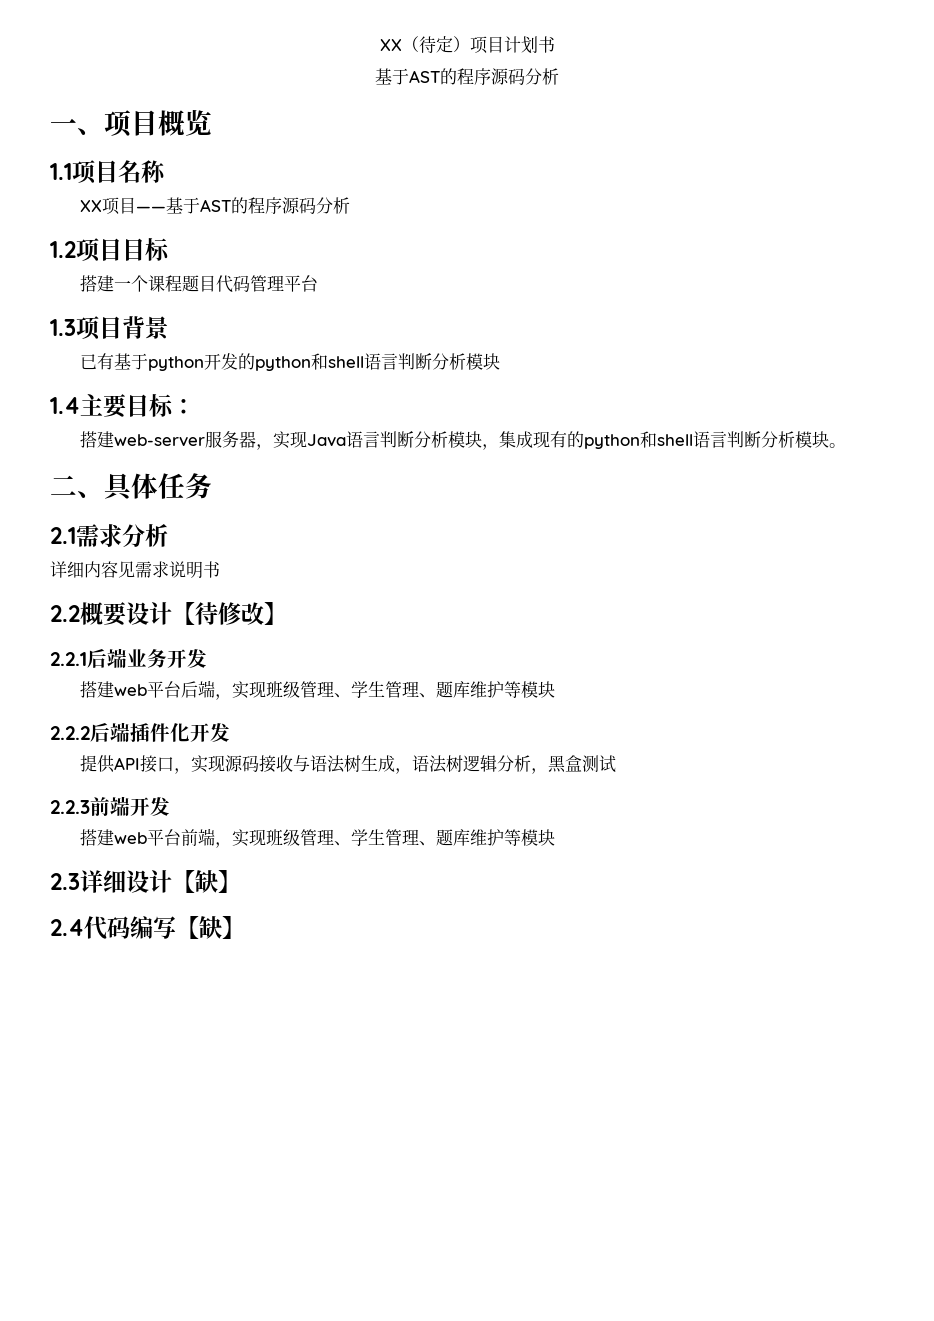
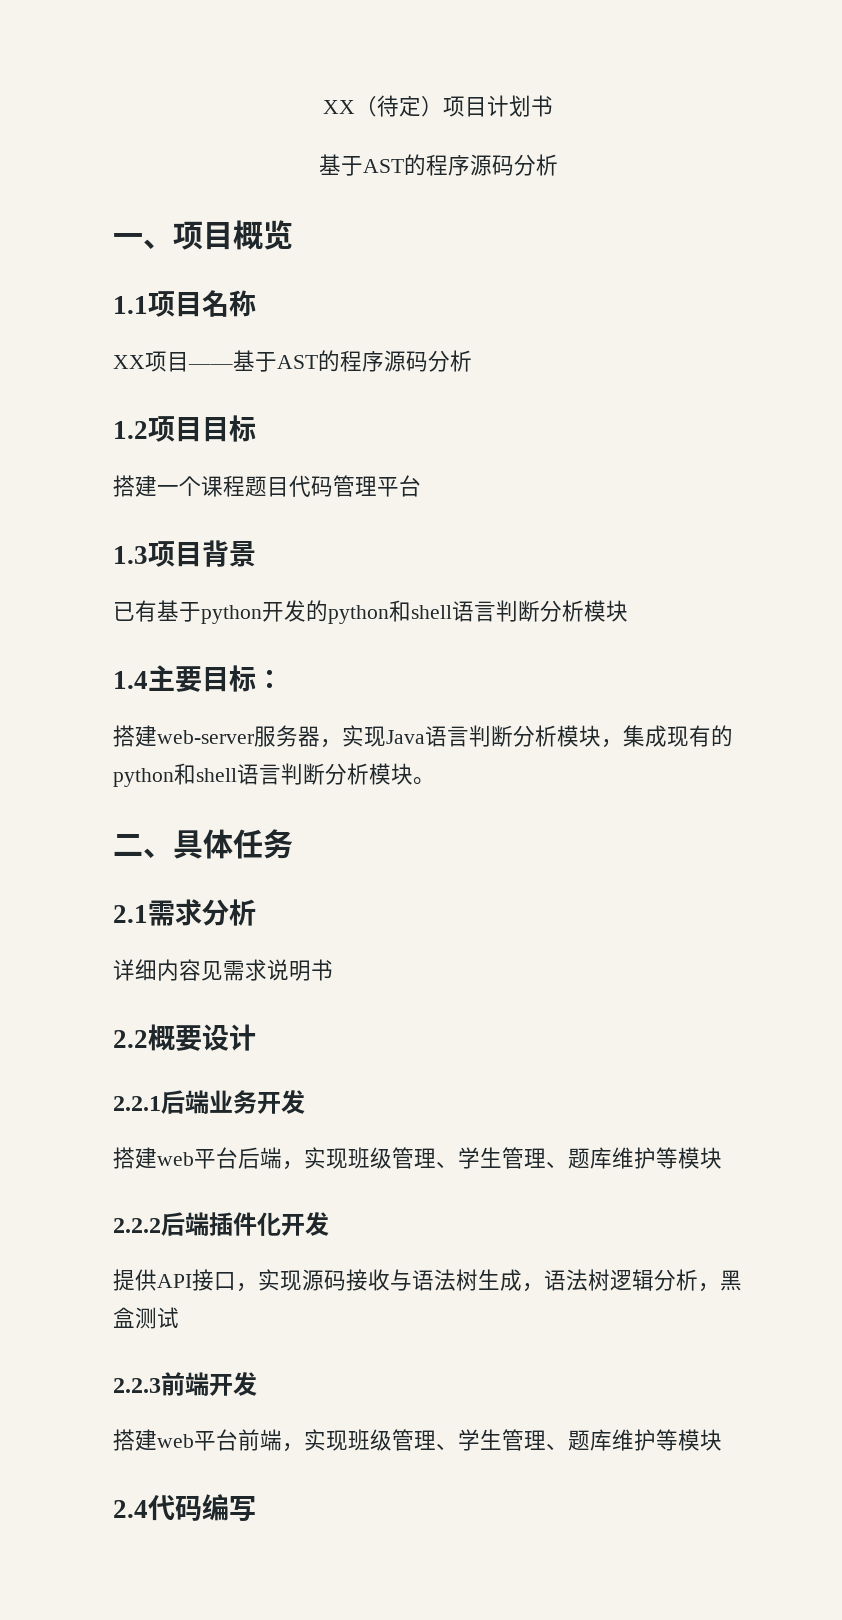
[172,602,287,625] 【待修改】 -> (256, 1037) none
[50,870,241,893] // 2.3详细设计【缺】 -> (722, 1440) none
[176,916,245,939] 【缺】 -> (256, 1508) none

